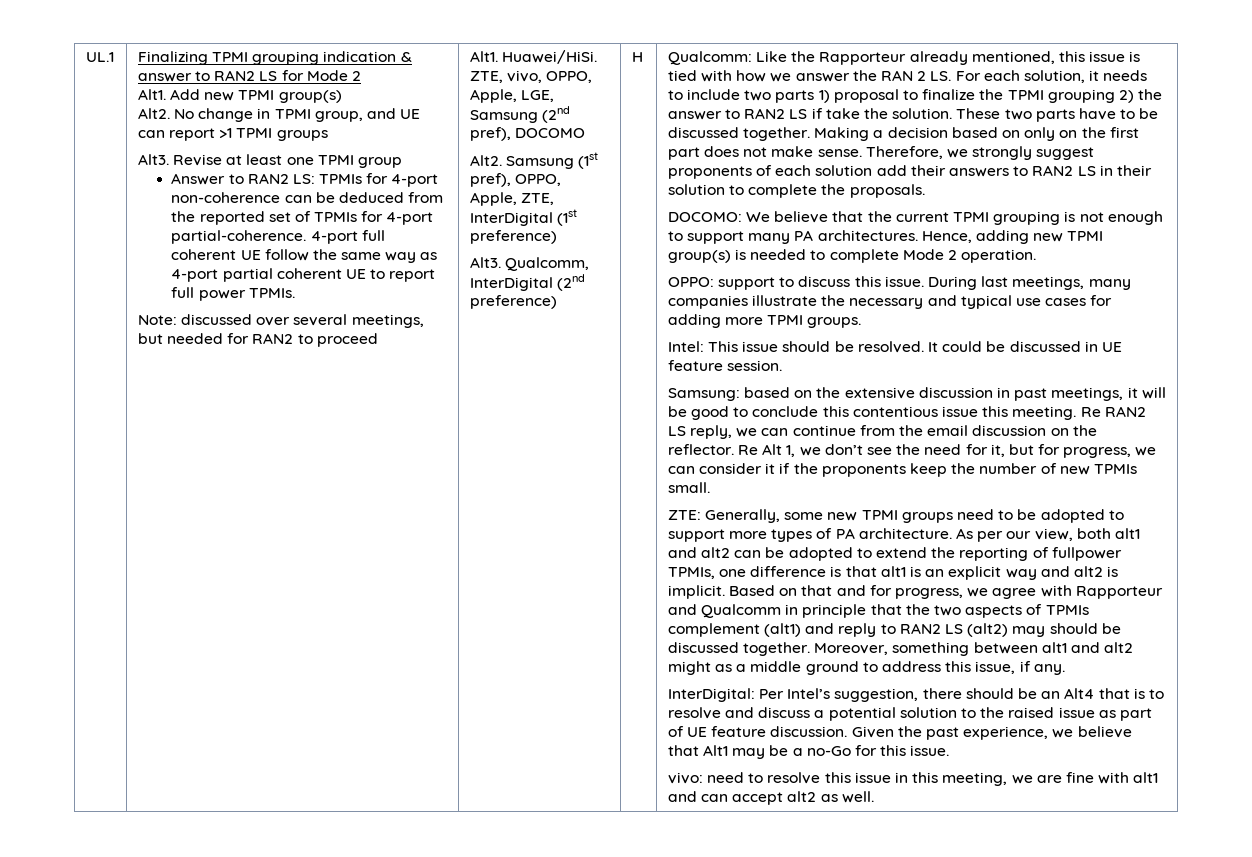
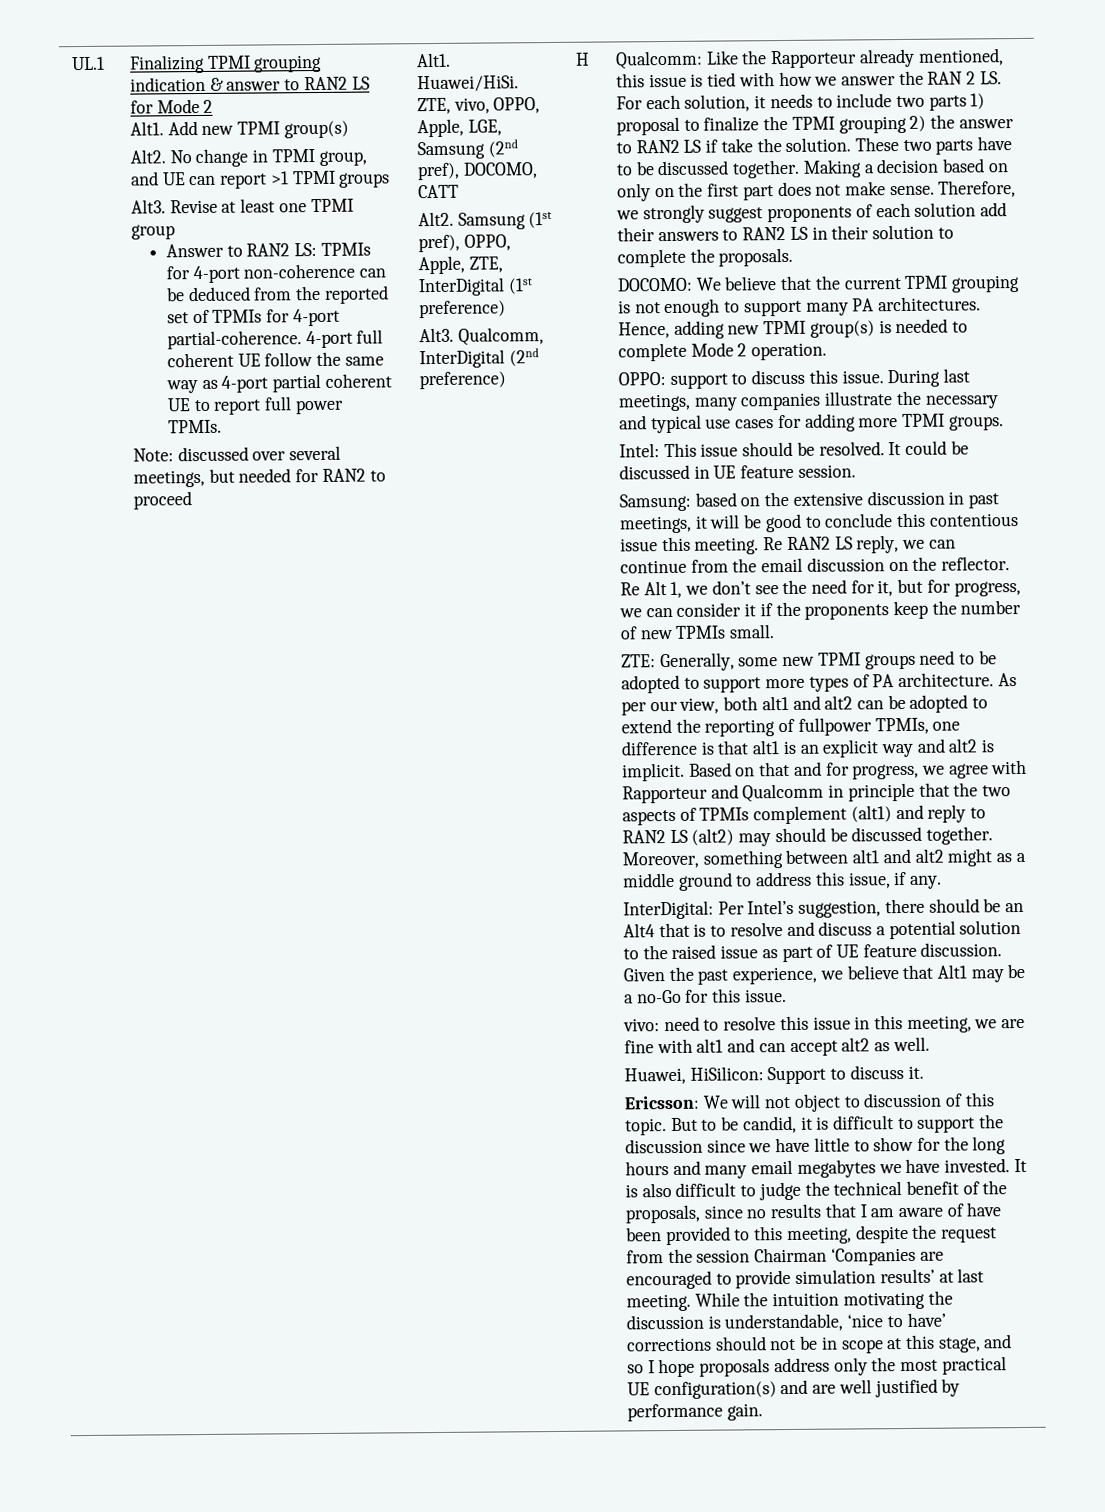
[515,128,586,138] DOCOMO -> [462,162,538,179] [417,184,459,199] DOCOMO, CATT
(874, 797) none -> [623,1065,924,1085] [623,1092,995,1112] [624,1114,1005,1136] [624,1136,1007,1155] [624,1158,1027,1179] [624,1180,1008,1201] [624,1202,1002,1224] [625,1224,998,1246] [625,1247,944,1266] [625,1268,985,1290] [625,1290,953,1312] [625,1312,946,1332] [625,1334,1013,1354] [626,1356,1007,1378] [626,1378,961,1400] [626,1403,763,1422] // Huawei, HiSilicon: Support to discuss it. // Ericsson: We will not object to discussion of this topic. But to be candid, it is difficult to support the discussion since we have little to show for the long hours and many email megabytes we have invested. It is also difficult to judge the technical benefit of the proposals, since no results that I am aware of have been provided to this meeting, despite the request from the session Chairman ‘Companies are encouraged to provide simulation results’ at last meeting. While the intuition motivating the discussion is understandable, ‘nice to have’ corrections should not be in scope at this stage, and so I hope proposals address only the most practical UE configuration(s) and are well justified by performance gain.

